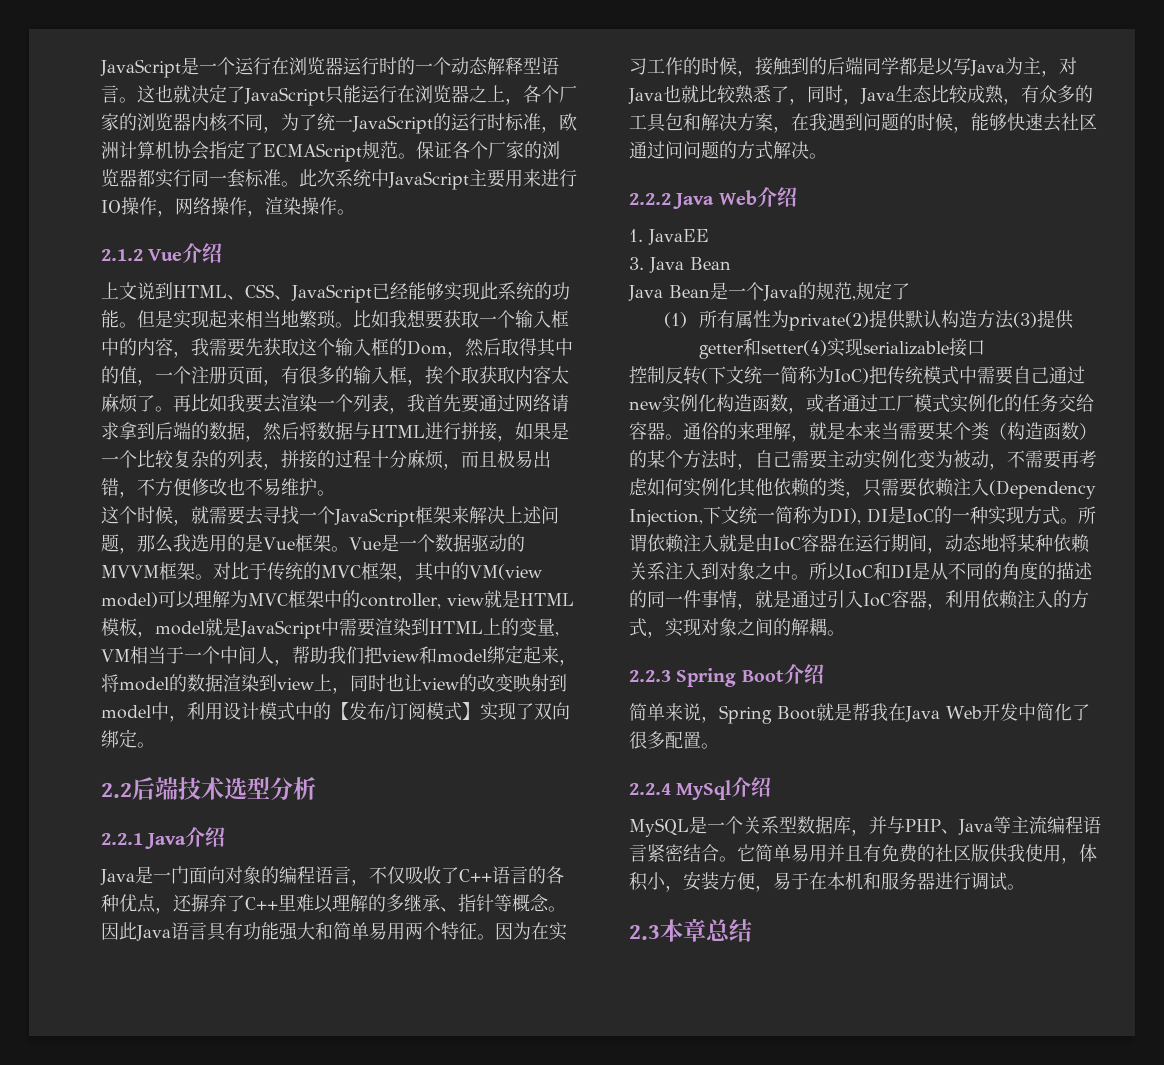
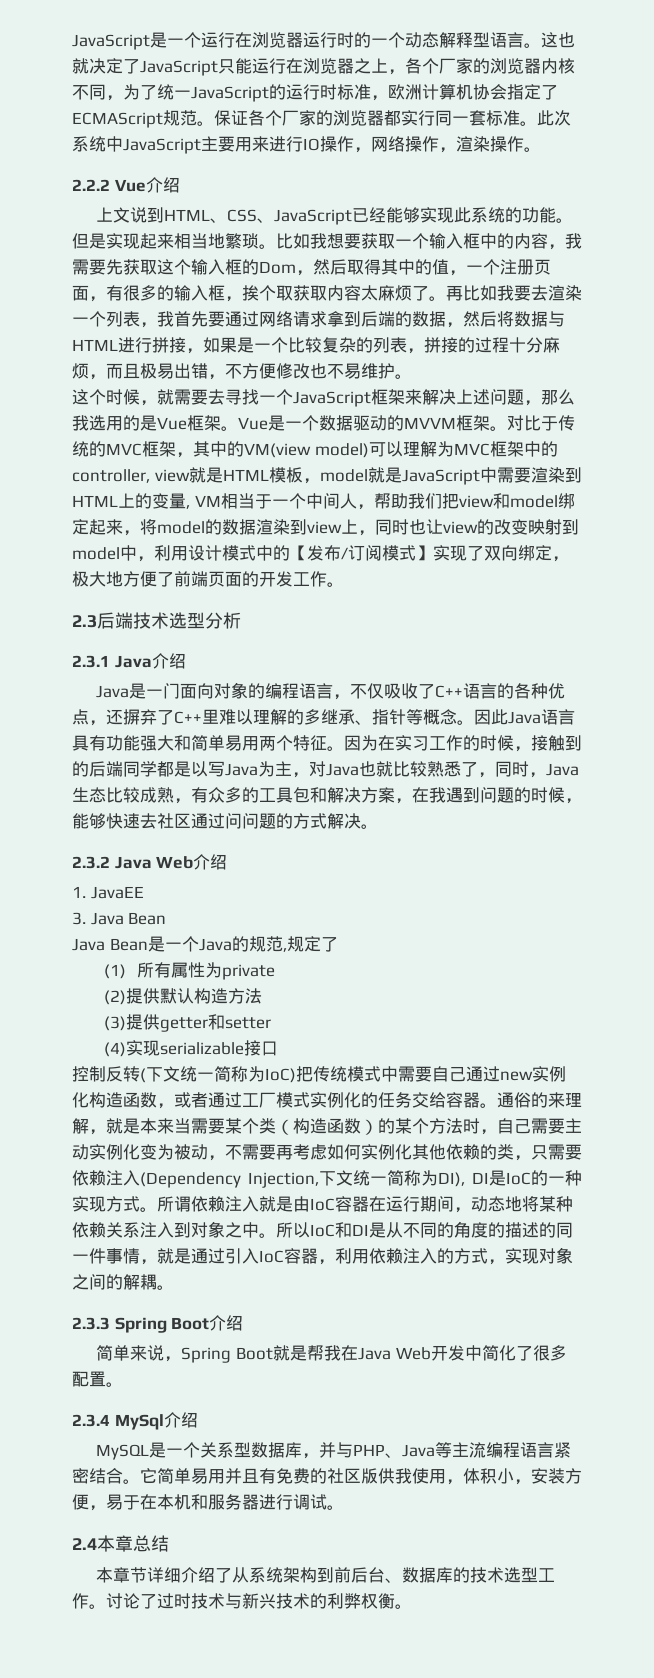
[101,249,143,261] 2.1.2 -> [72,179,110,191] 2.2.2
[137,742,155,748] [101,783,132,798] 。 // 2.2 -> [552,556,569,562] [72,571,344,587] [72,615,97,628] ，极大地方便了前端页面的开发工作。 // 2.3
[101,833,143,845] 2.2.1 -> [72,655,110,668] 2.3.1
[629,193,671,205] 2.2.2 -> [72,856,110,869] 2.3.2
[789,312,870,331] private(2) -> [221,964,275,980] [104,990,127,1005] private // (2)
(1015, 319) none -> (263, 996) //
[761,340,828,356] setter(4) -> [225,1017,272,1029] [104,1042,127,1057] setter // (4)
[629,670,671,682] 2.2.3 -> [72,1317,110,1330] 2.3.3
[629,783,671,795] 2.2.4 -> [72,1414,110,1427] 2.3.4
[629,925,660,940] 2.3 -> [72,1538,97,1550] 2.4
(752, 930) none -> [96,1567,556,1583] [72,1593,412,1609] // 本章节详细介绍了从系统架构到前后台、数据库的技术选型工作。讨论了过时技术与新兴技术的利弊权衡。

